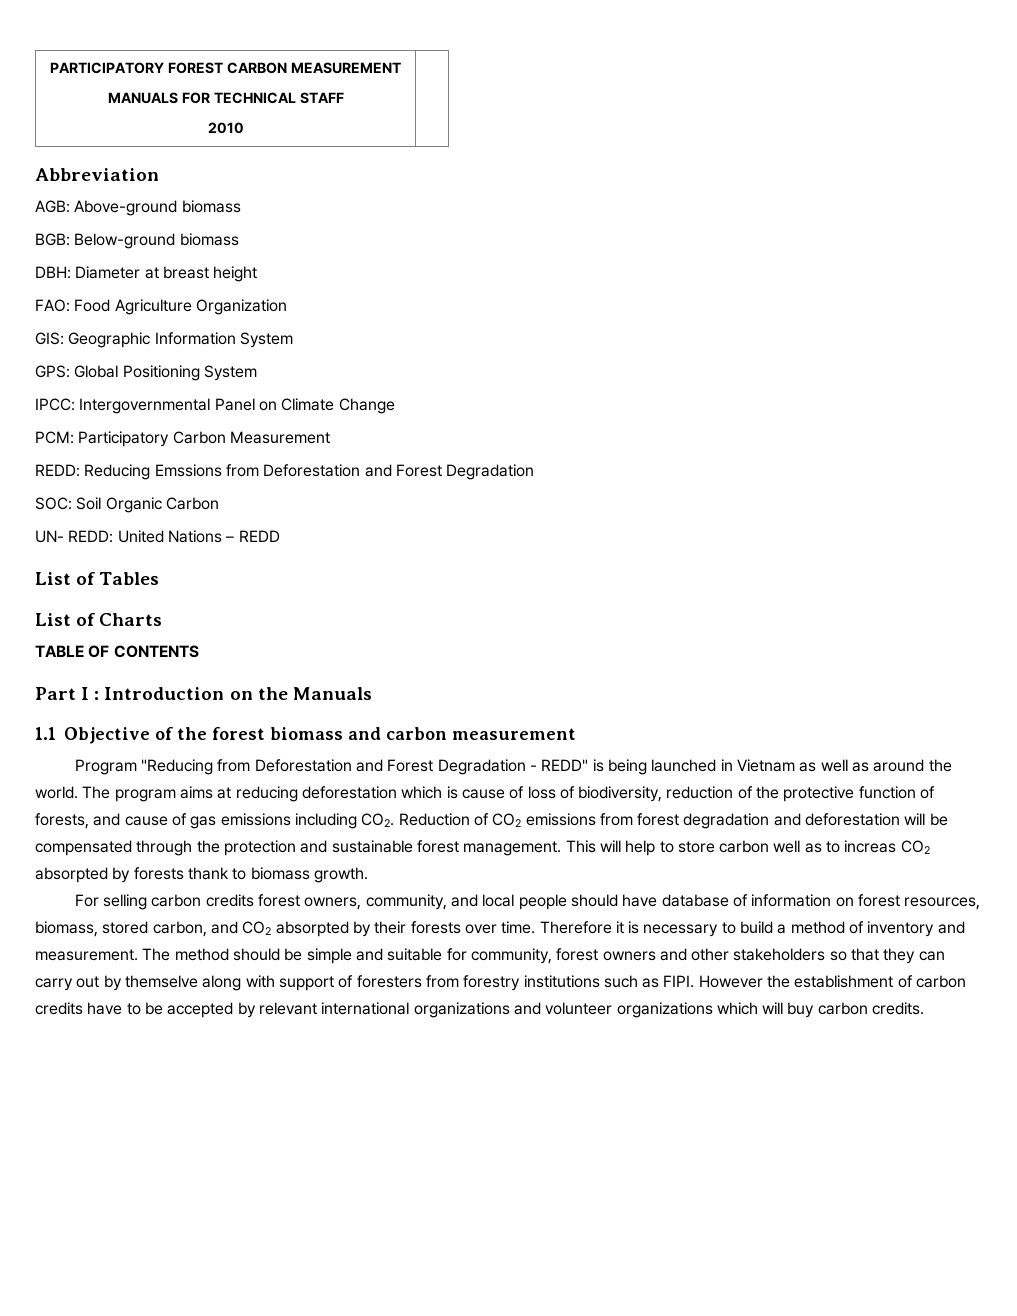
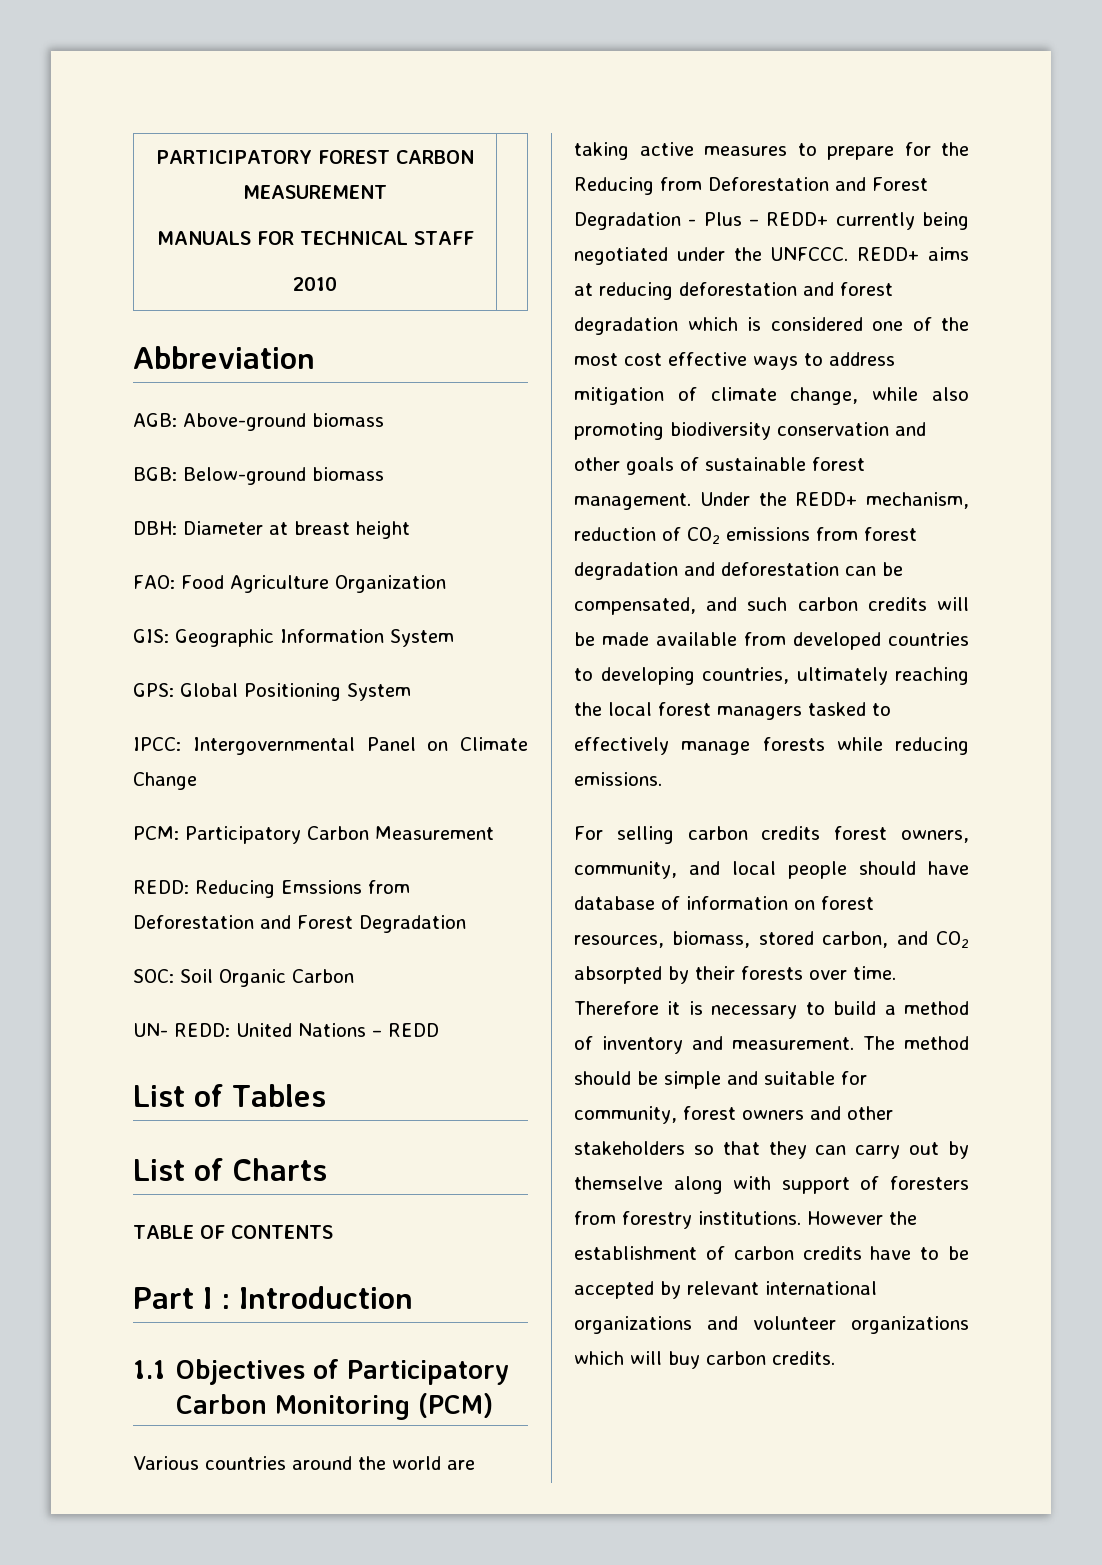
[229,687,372,700] [35,727,576,744] [74,759,214,775] on the Manuals // 1.1 Objective of the forest biomass and carbon measurement // Program "Reducing -> [133,1359,510,1385] [176,1393,494,1420] [133,1456,475,1470] [574,142,969,160] [574,177,654,195] // 1.1 Objectives of Participatory Carbon Monitoring (PCM) // Various countries around the world are taking active measures to prepare for the Reducing
[541,759,952,775] [35,786,936,802] [35,813,470,829] REDD" is being launched in Vietnam as well as around the world. The program aims at reducing deforestation which is cause of loss of biodiversity, reduction of the protective function of forests, and cause of gas emissions including CO2. Reduction -> [703,212,969,230] [574,247,969,265] [574,282,893,300] [574,317,969,335] [574,352,895,370] [574,387,969,405] [574,422,926,440] [574,457,865,475] [574,492,969,510] [574,527,656,541] Plus – REDD+ currently being negotiated under the UNFCCC. REDD+ aims at reducing deforestation and forest degradation which is considered one of the most cost effective ways to address mitigation of climate change, while also promoting biodiversity conservation and other goals of sustainable forest management. Under the REDD+ mechanism, reduction
[904,813,948,826] [35,840,930,856] [35,867,368,883] will be compensated through the protection and sustainable forest management. This will help to store carbon well as to increas CO2 absorpted by forests thank to biomass growth. -> [845,562,903,576] [574,597,969,615] [574,632,969,650] [574,667,969,685] [574,702,891,720] [574,737,969,755] [574,772,662,786] can be compensated, and such carbon credits will be made available from developed countries to developing countries, ultimately reaching the local forest managers tasked to effectively manage forests while reducing emissions.
[523,975,695,988] institutions such as FIPI. -> [698,1211,801,1225] institutions.

